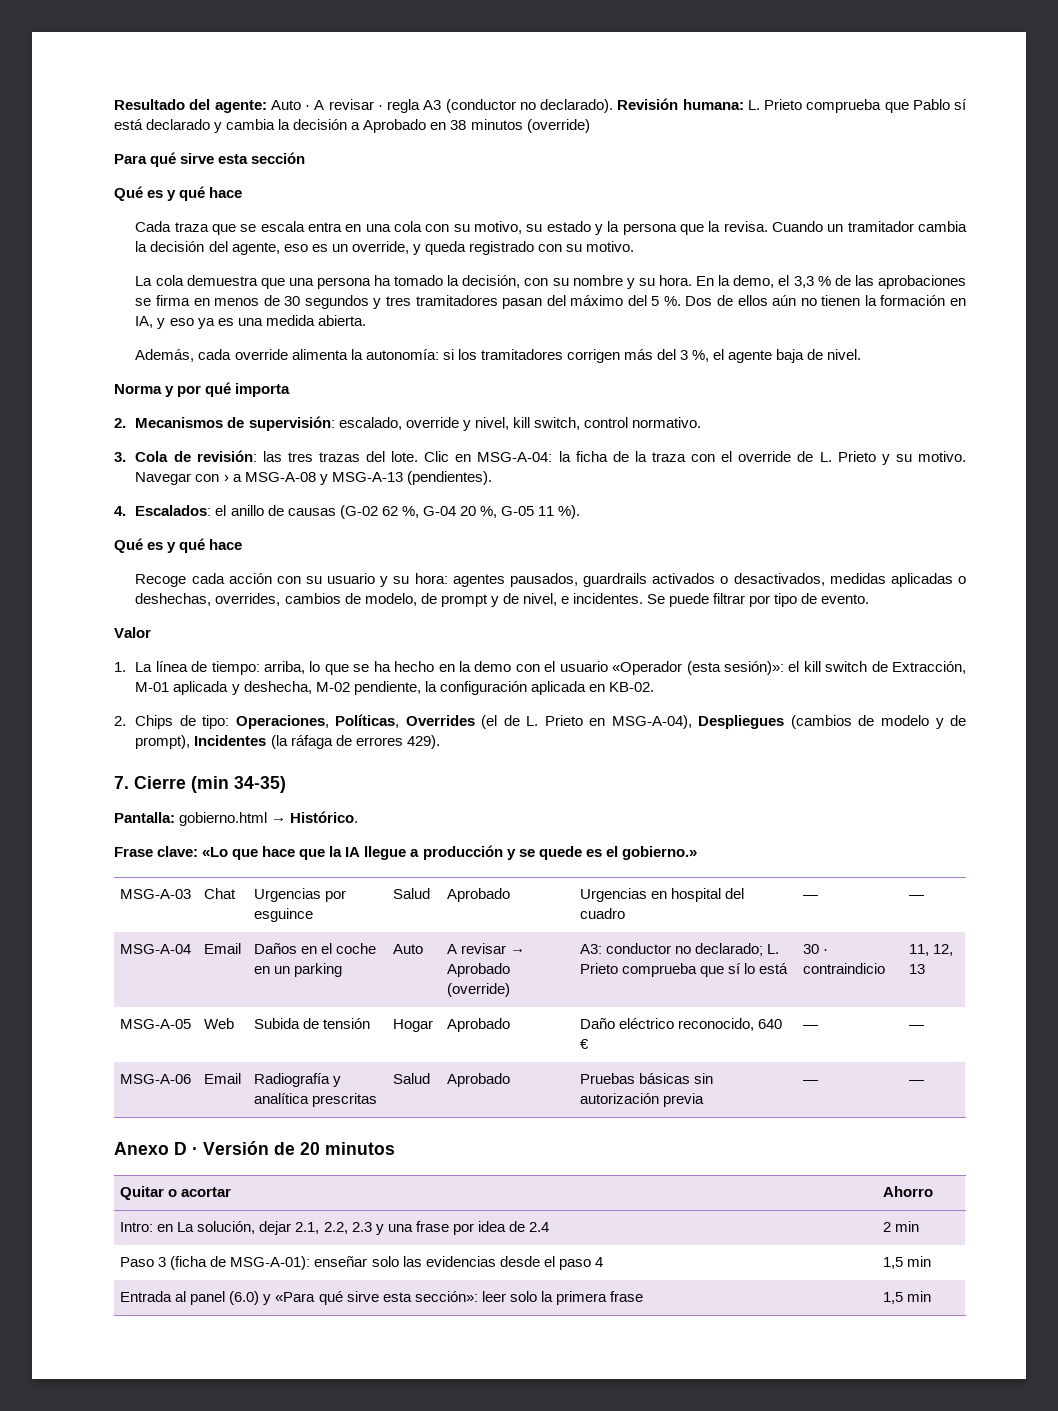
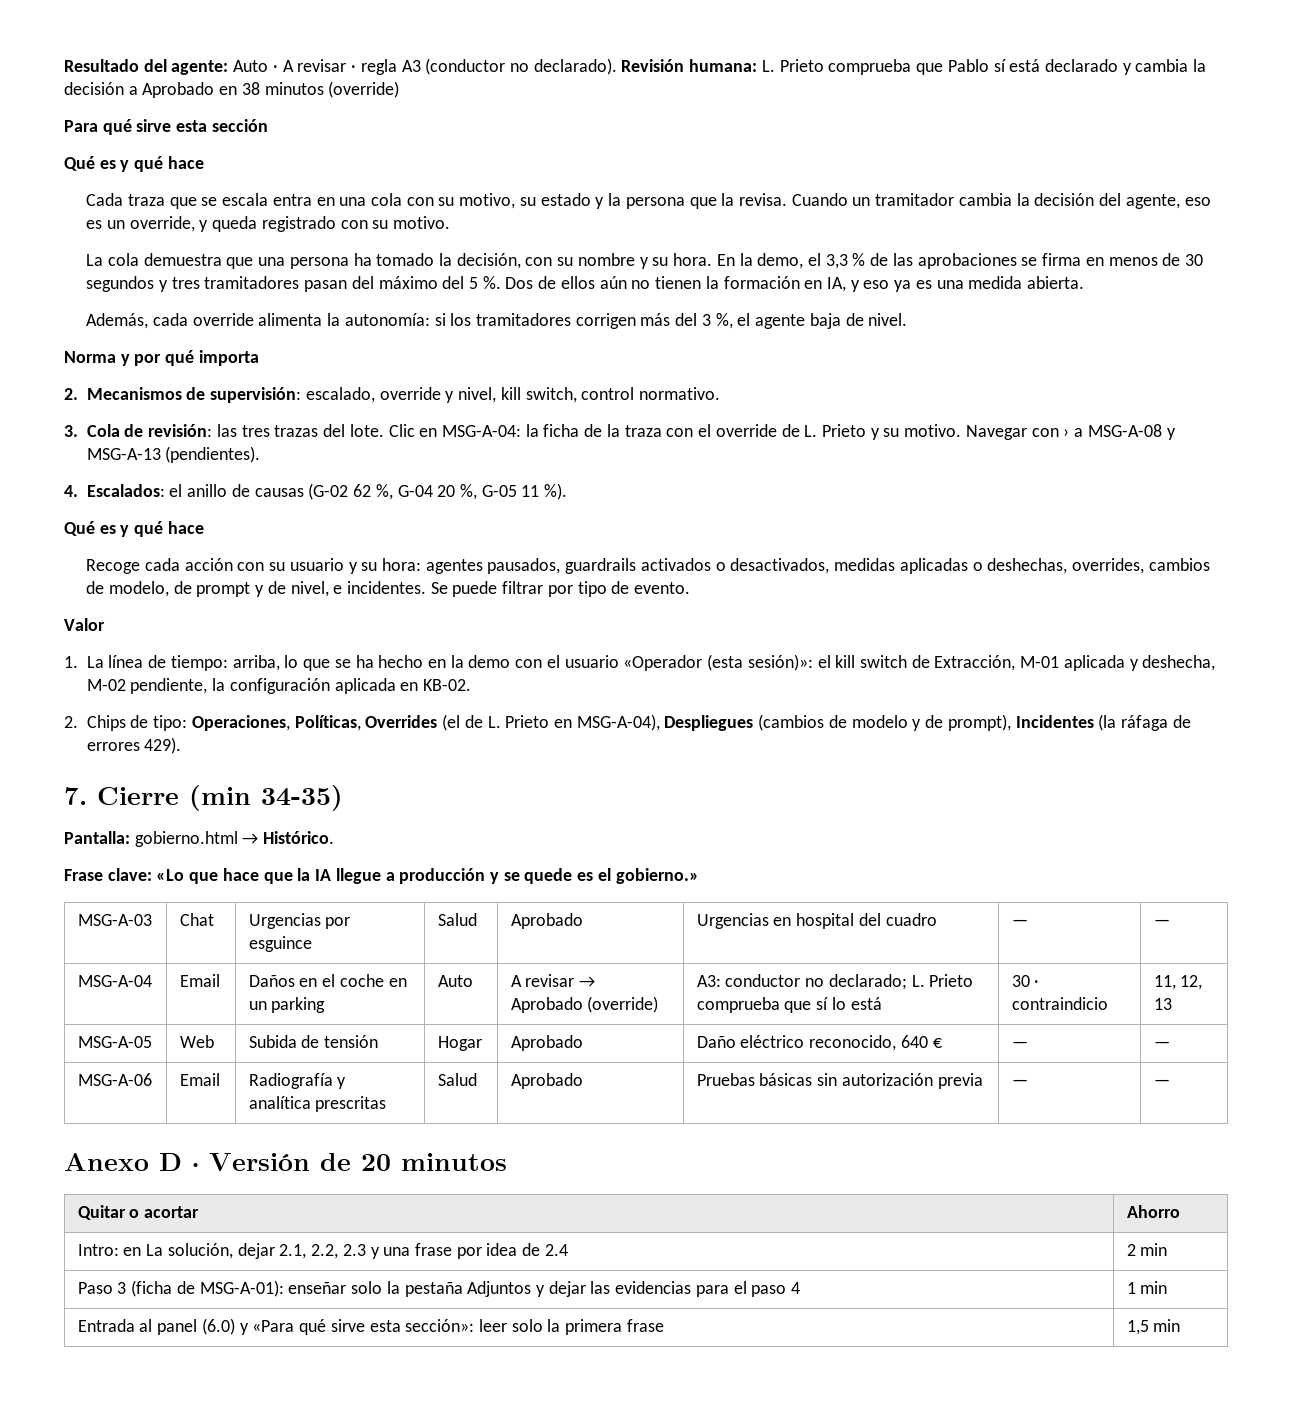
(399, 1261) none -> [386,1281,586,1297] la pestaña Adjuntos y dejar
[499,1256,540,1267] desde -> [695,1285,729,1297] para
[883,1257,904,1269] 1,5 -> [1126,1282,1136,1294] 1

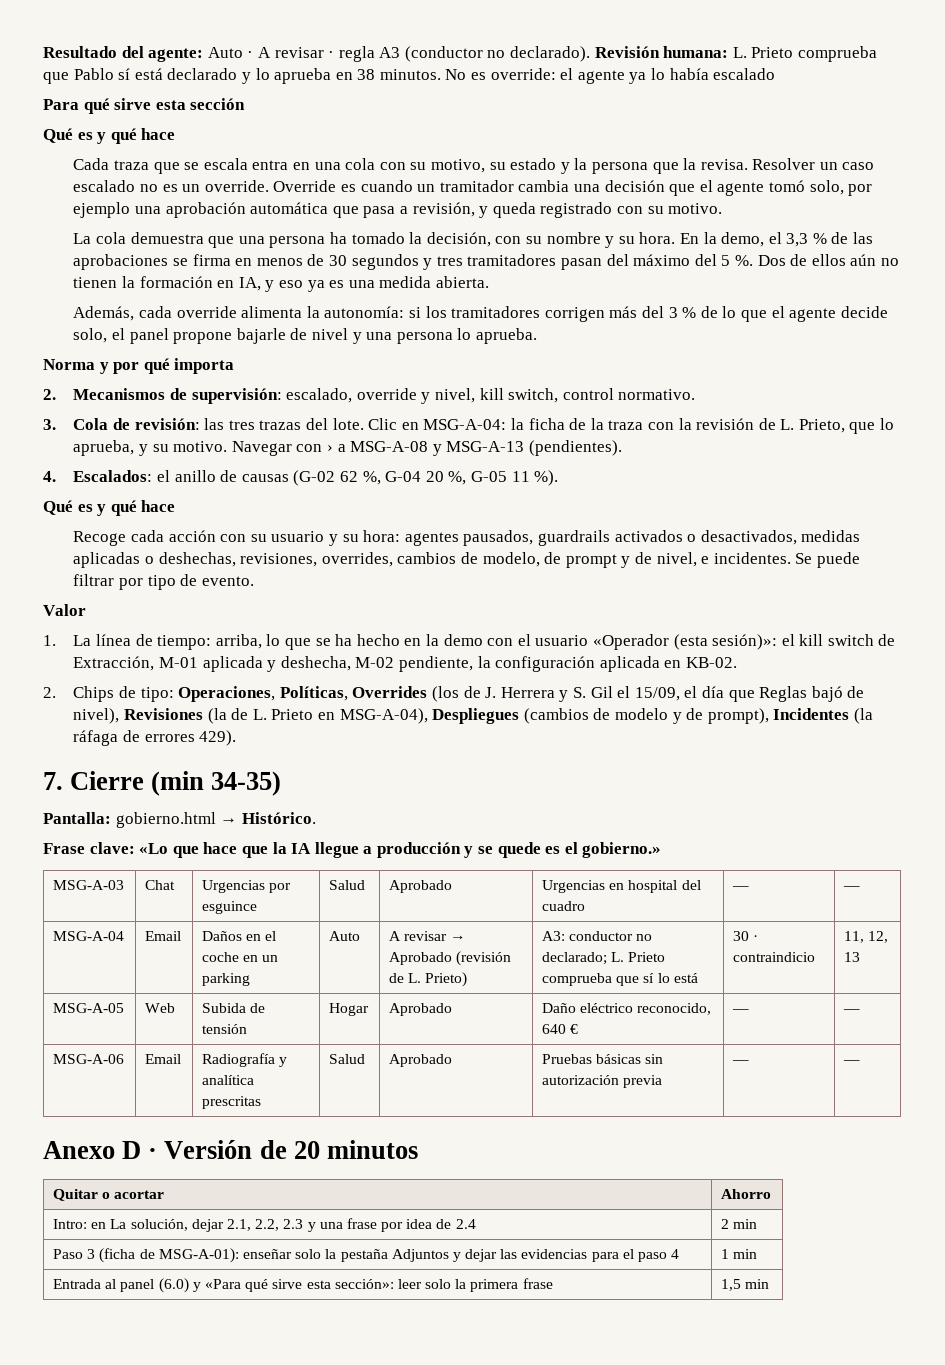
[1135,59,1207,72] [64,81,400,98] cambia la decisión a Aprobado en 38 minutos (override) -> [255,68,776,84] lo aprueba en 38 minutos. No es override: el agente ya lo había escalado
[791,193,1211,209] [86,216,195,232] Cuando un tramitador cambia la decisión del agente, eso es un override, -> [752,158,875,170] [73,180,873,196] [73,202,475,218] Resolver un caso escalado no es un override. Override es cuando un tramitador cambia una decisión que el agente tomó solo, por ejemplo una aprobación automática que pasa a revisión,
[715,313,908,329] %, el agente baja de nivel. -> [682,306,888,322] [73,328,537,344] % de lo que el agente decide solo, el panel propone bajarle de nivel y una persona lo aprueba.
[698,424,866,437] el override de L. Prieto -> [678,418,895,434] [73,440,135,456] la revisión de L. Prieto, que lo aprueba,
(1068, 566) none -> [240,553,318,567] revisiones,
[442,714,461,731] (el -> [432,686,865,702] [73,708,227,724] (los de J. Herrera y S. Gil el 15/09, el día que Reglas bajó de nivel), Revisiones (la
[587,996,659,1013] (override) -> [456,951,512,966] [389,972,468,987] (revisión de L. Prieto)

